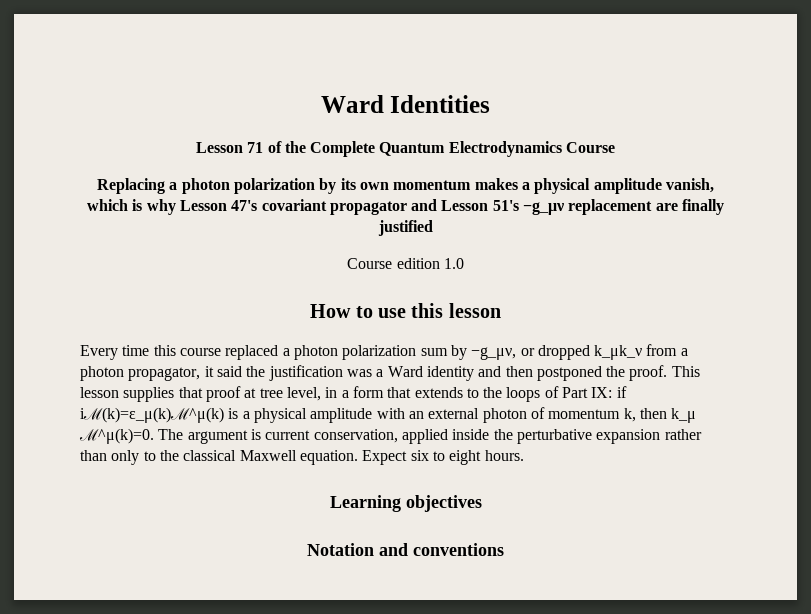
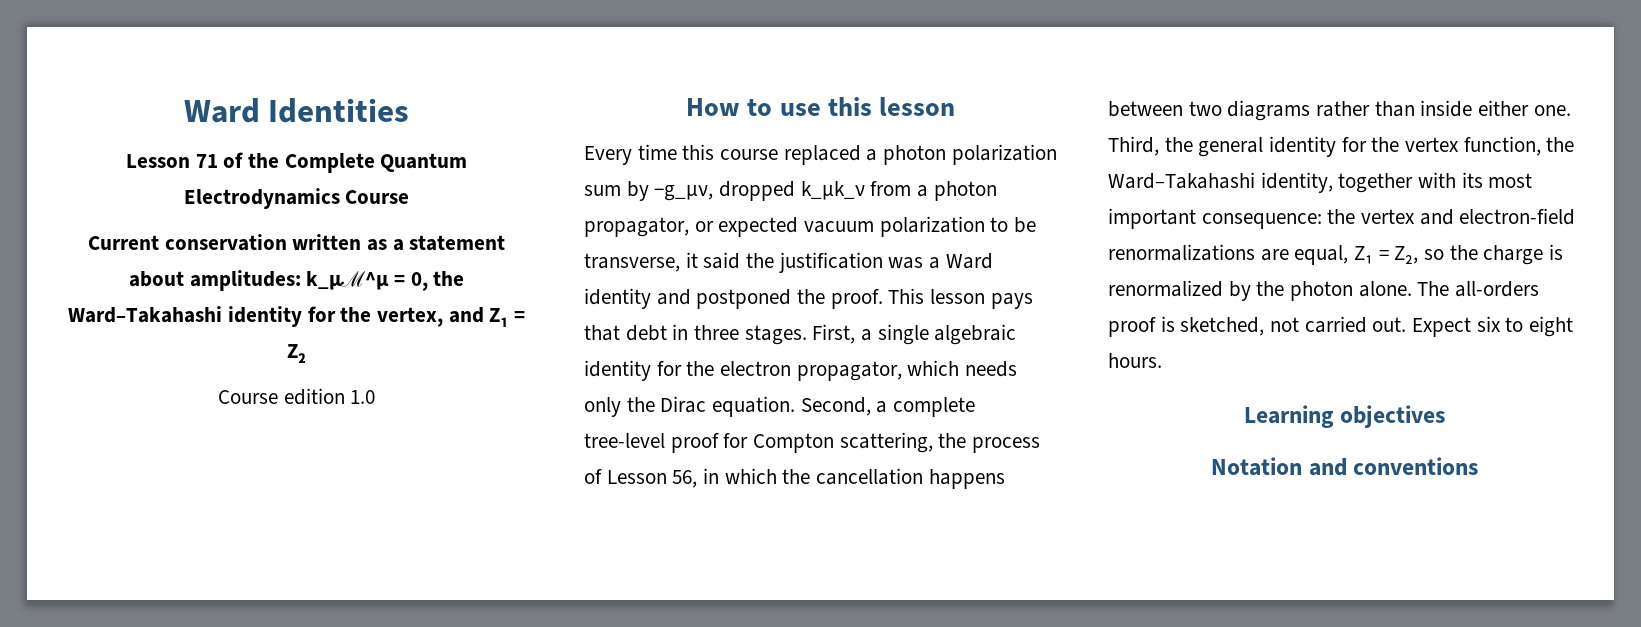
[97,178,714,194] [86,199,725,215] [377,220,433,236] Replacing a photon polarization by its own momentum makes a physical amplitude vanish, which is why Lesson 47's covariant propagator and Lesson 51's −g_μν replacement are finally justified -> [87,234,506,251] [128,270,465,291] [68,306,525,327] [287,344,306,363] Current conservation written as a statement about amplitudes: k_μℳ^μ = 0, the Ward–Takahashi identity for the vertex, and Z₁ = Z₂
[520,348,535,356] or -> (714, 193) none
(201, 374) none -> [694,216,1037,237] [584,253,680,272] or expected vacuum polarization to be transverse,
[505,366,533,377] then -> (691, 297) none
[123,386,627,402] [80,407,697,423] [79,428,702,444] [80,450,358,465] supplies that proof at tree level, in a form that extends to the loops of Part IX: if iℳ(k)=ε_μ(k)ℳ^μ(k) is a physical amplitude with an external photon of momentum k, then k_μ ℳ^μ(k)=0. The argument is current conservation, applied inside the perturbative expansion rather than only to the classical Maxwell equation. -> [990,293,1033,309] [584,324,1017,345] [584,360,1018,381] [584,396,976,417] [584,432,1041,453] [584,468,1005,489] [1108,100,1571,121] [1108,136,1575,157] [1108,172,1533,193] [1108,208,1576,229] [1108,244,1564,265] [1108,280,1540,301] [1108,316,1407,337] pays that debt in three stages. First, a single algebraic identity for the electron propagator, which needs only the Dirac equation. Second, a complete tree-level proof for Compton scattering, the process of Lesson 56, in which the cancellation happens between two diagrams rather than inside either one. Third, the general identity for the vertex function, the Ward–Takahashi identity, together with its most important consequence: the vertex and electron-field renormalizations are equal, Z₁ = Z₂, so the charge is renormalized by the photon alone. The all-orders proof is sketched, not carried out.

